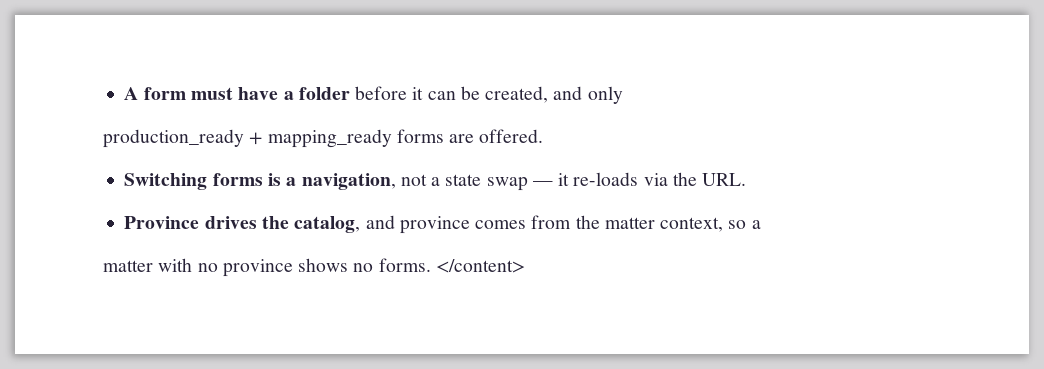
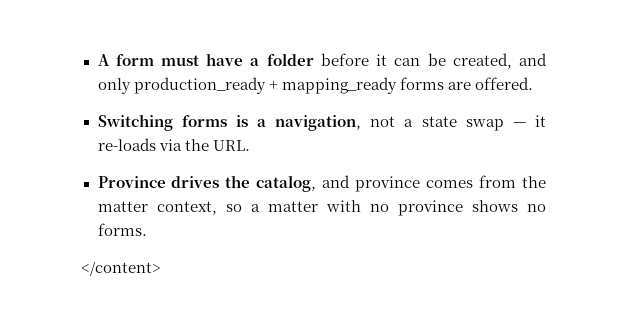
(623, 95) // -> (131, 86) none
(761, 224) // -> (260, 208) none
(431, 265) none -> (147, 229) //

